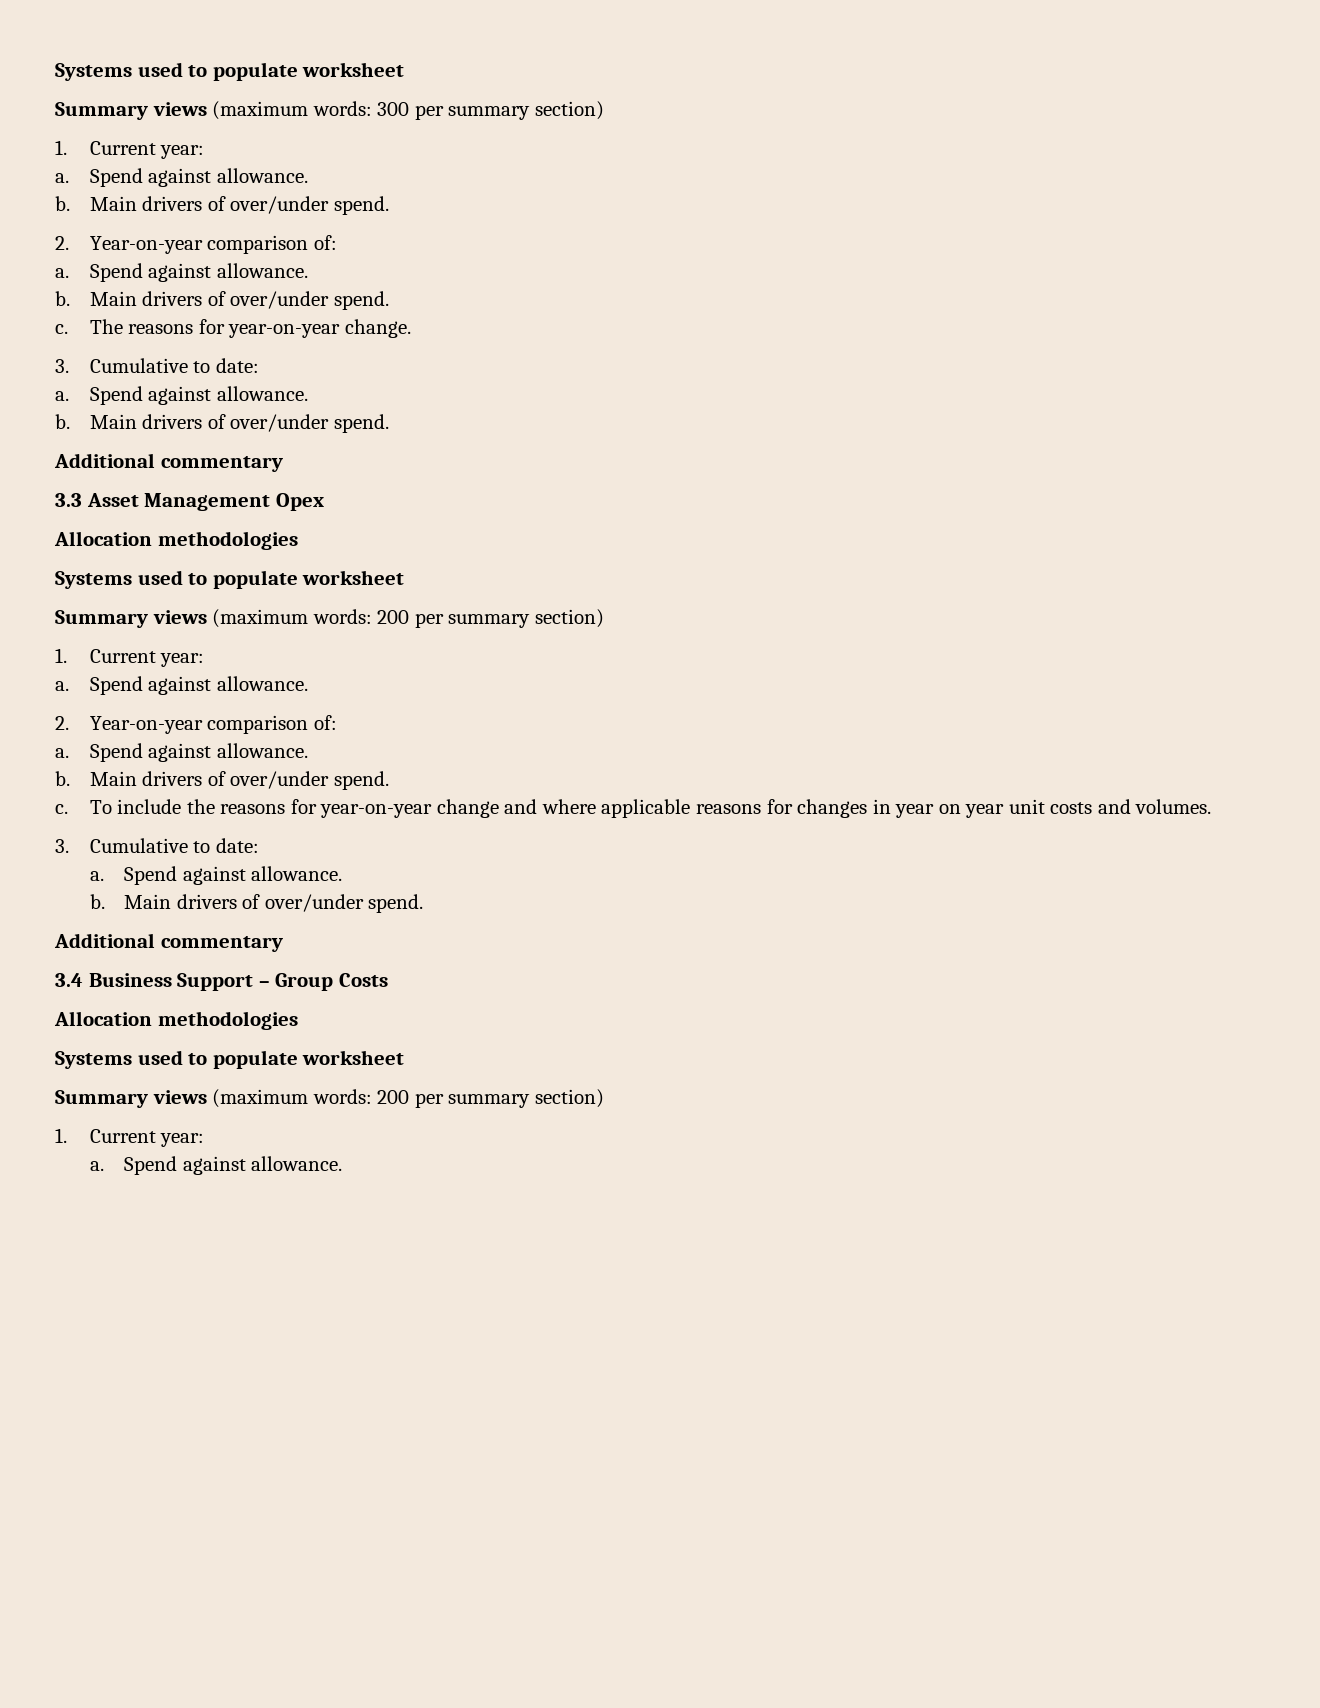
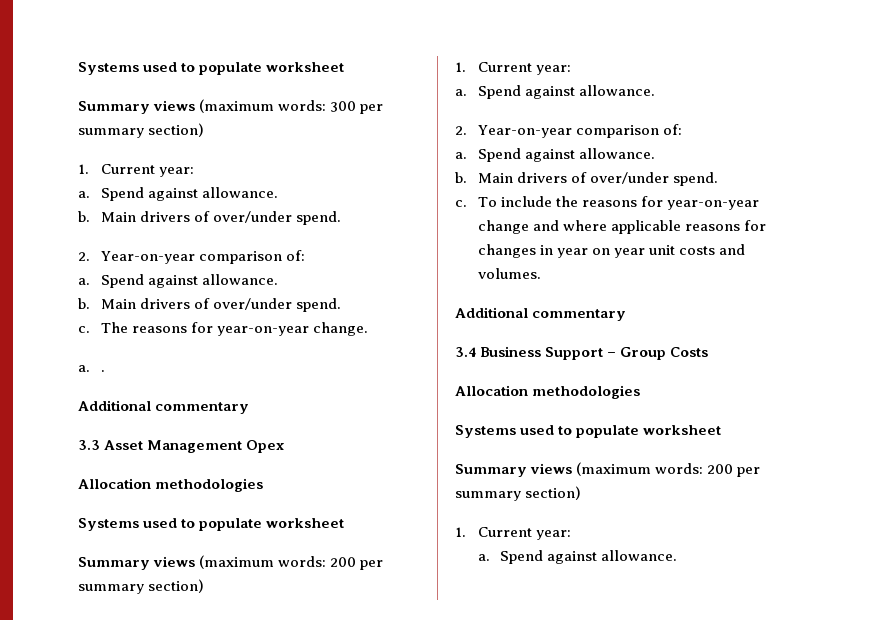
[55,358,259,373] [55,386,308,405] [55,414,389,433] 3. Cumulative to date: // a. Spend against allowance. // b. Main drivers of over/under spend. -> [78,365,105,372] a. .
[55,838,259,853] [89,866,343,885] [89,894,424,913] // 3. Cumulative to date: // a. Spend against allowance. // b. Main drivers of over/under spend. -> (541, 273) none

